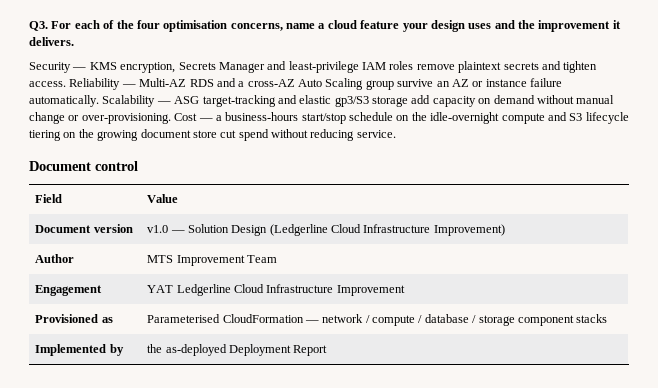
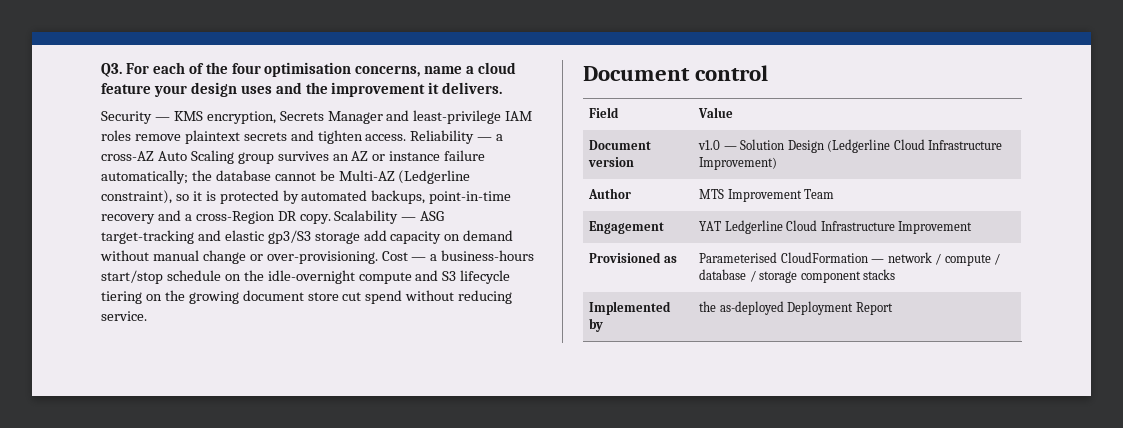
[139,78,236,87] Multi-AZ RDS and -> (493, 139) none
[397,79,434,87] survive -> [277,151,329,161] survives
[29,95,99,107] automatically. -> [101,170,471,184] [101,190,512,204] [101,210,331,224] automatically; the database cannot be Multi-AZ (Ledgerline constraint), so it is protected by automated backups, point-in-time recovery and a cross-Region DR copy.

